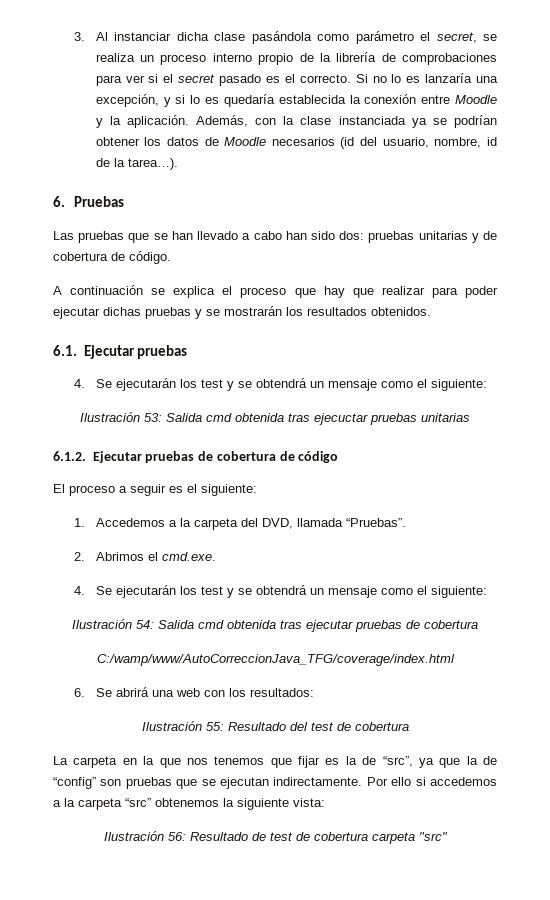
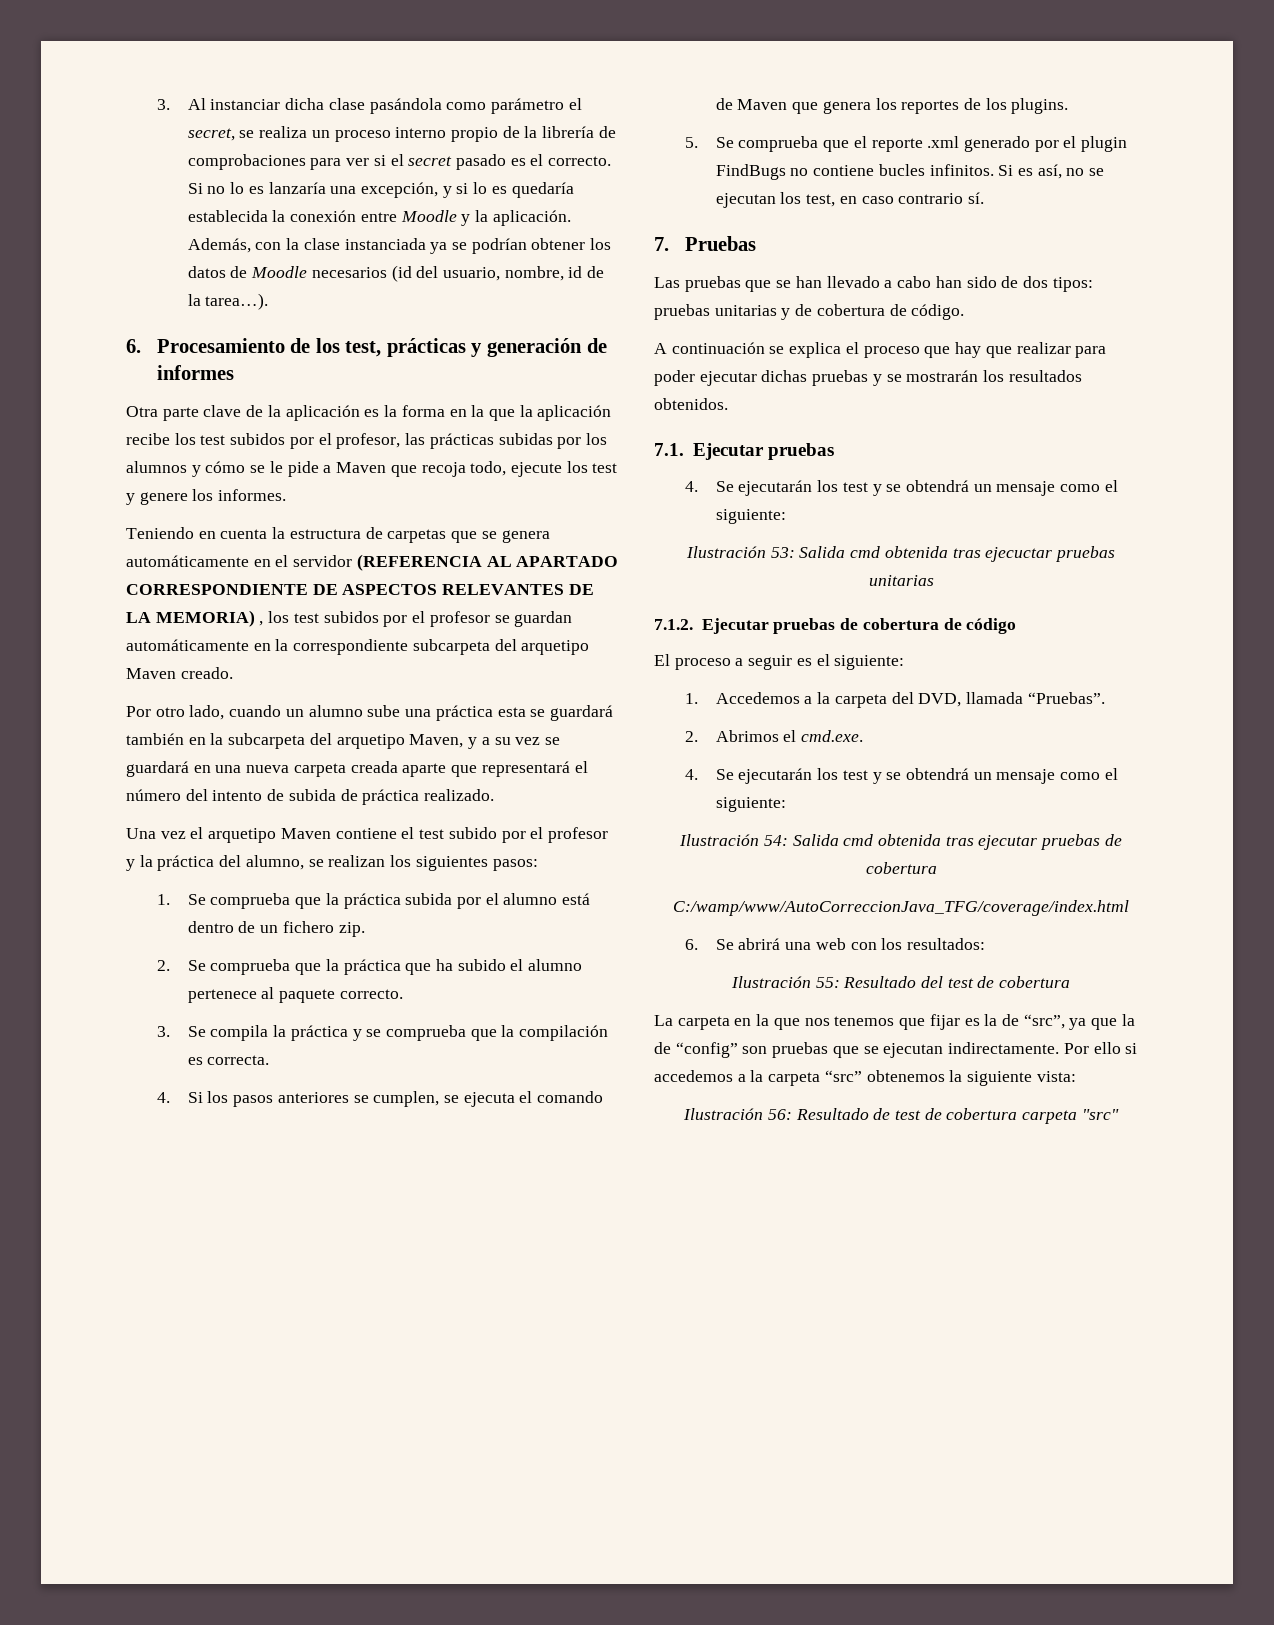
(65, 201) none -> [156,338,607,357] [156,365,234,380] [126,405,612,421] [126,433,607,449] [126,461,618,477] [126,489,287,505] [126,527,550,543] [126,554,619,571] [126,584,594,595] [126,610,573,627] [126,639,590,655] [126,667,233,679] [126,705,613,721] [126,733,560,749] [126,761,588,777] [126,789,495,805] [126,827,608,843] [126,855,538,871] [156,893,591,909] [187,921,365,937] [156,959,583,975] [187,987,403,1003] [156,1025,609,1041] [187,1055,270,1065] [156,1091,604,1107] [715,98,1069,114] [684,136,1128,152] [715,164,1105,180] [715,192,984,208] [654,237,669,251] Procesamiento de los test, prácticas y generación de informes // Otra parte clave de la aplicación es la forma en la que la aplicación recibe los test subidos por el profesor, las prácticas subidas por los alumnos y cómo se le pide a Maven que recoja todo, ejecute los test y genere los informes. // Teniendo en cuenta la estructura de carpetas que se genera automáticamente en el servidor (REFERENCIA AL APARTADO CORRESPONDIENTE DE ASPECTOS RELEVANTES DE LA MEMORIA) , los test subidos por el profesor se guardan automáticamente en la correspondiente subcarpeta del arquetipo Maven creado. // Por otro lado, cuando un alumno sube una práctica esta se guardará también en la subcarpeta del arquetipo Maven, y a su vez se guardará en una nueva carpeta creada aparte que representará el número del intento de subida de práctica realizado. // Una vez el arquetipo Maven contiene el test subido por el profesor y la práctica del alumno, se realizan los siguientes pasos: // 1. Se comprueba que la práctica subida por el alumno está dentro de un fichero zip. // 2. Se comprueba que la práctica que ha subido el alumno pertenece al paquete correcto. // 3. Se compila la práctica y se comprueba que la compilación es correcta. // 4. Si los pasos anteriores se cumplen, se ejecuta el comando de Maven que genera los reportes de los plugins. // 5. Se comprueba que el reporte .xml generado por el plugin FindBugs no contiene bucles infinitos. Si es así, no se ejecutan los test, en caso contrario sí. // 7.
[339,231,365,240] dos: -> [1001,276,1093,292] de dos tipos:
[53,345,77,356] 6.1. -> [654,443,684,456] 7.1.
[53,451,86,461] 6.1.2. -> [654,619,693,630] 7.1.2.

